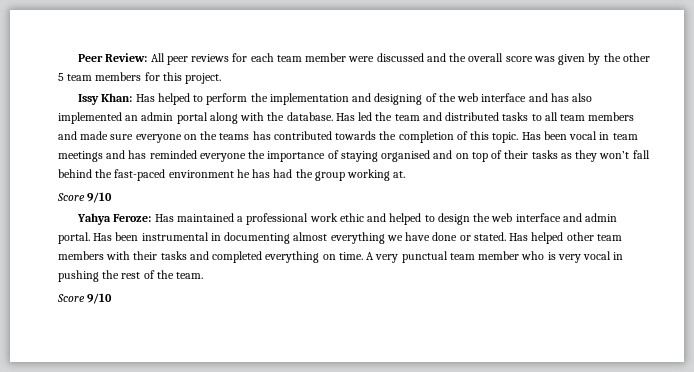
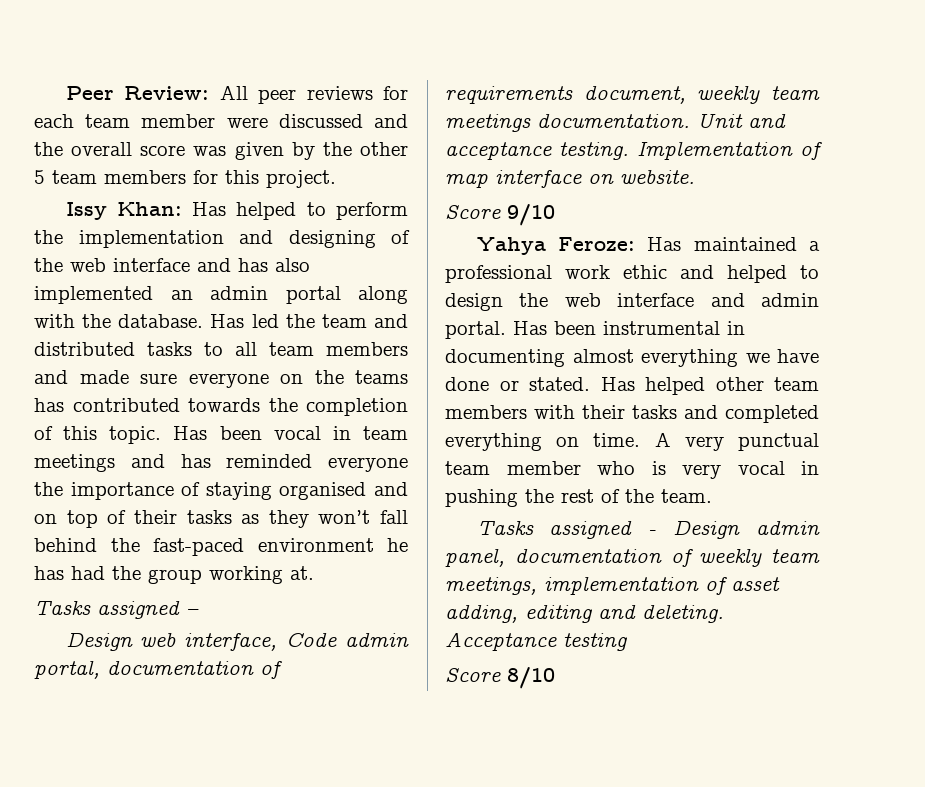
(406, 174) none -> [34,601,199,619] [65,632,409,651] [34,660,282,679] [445,85,820,104] [445,113,786,132] [445,141,822,160] [445,169,695,188] // Tasks assigned – // Design web interface, Code admin portal, documentation of requirements document, weekly team meetings documentation. Unit and acceptance testing. Implementation of map interface on website.
[57,293,113,304] // Score 9/10 -> [476,520,820,539] [445,548,820,567] [445,576,780,595] [445,604,724,623] [445,632,627,651] [445,667,555,689] // Tasks assigned - Design admin panel, documentation of weekly team meetings, implementation of asset adding, editing and deleting. Acceptance testing // Score 8/10

